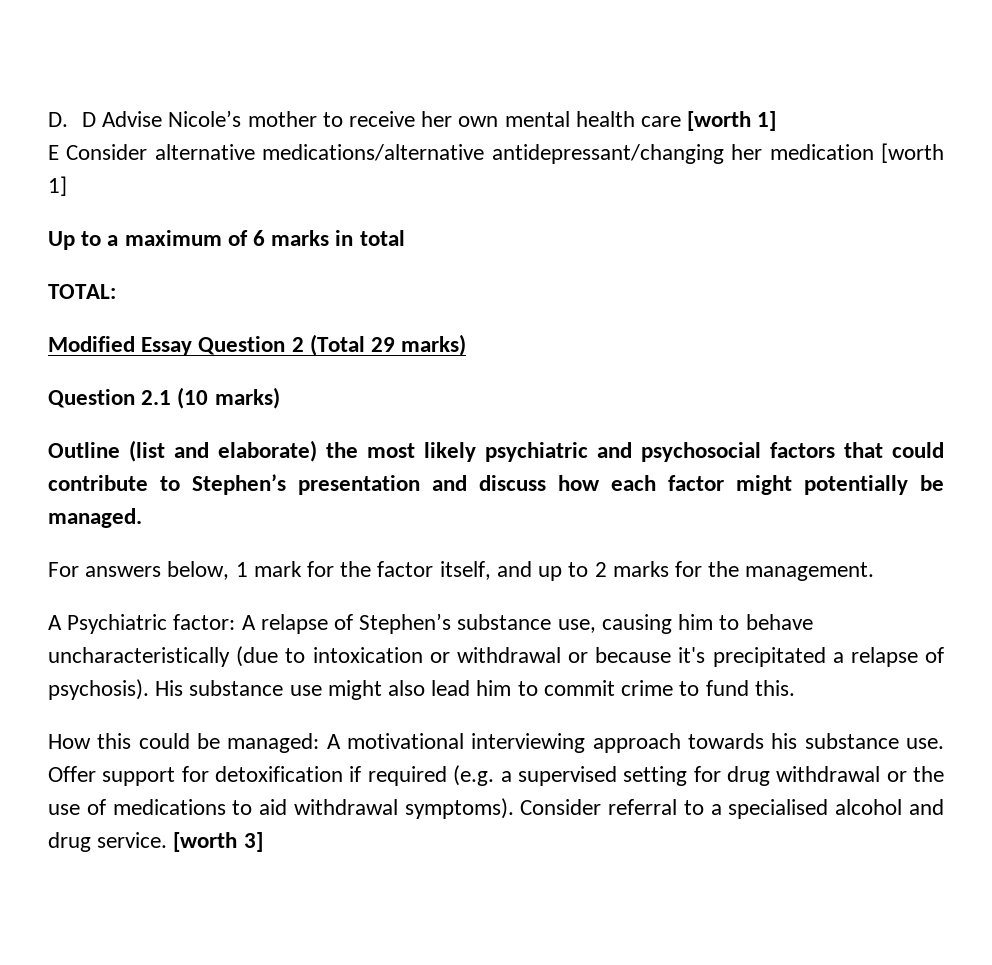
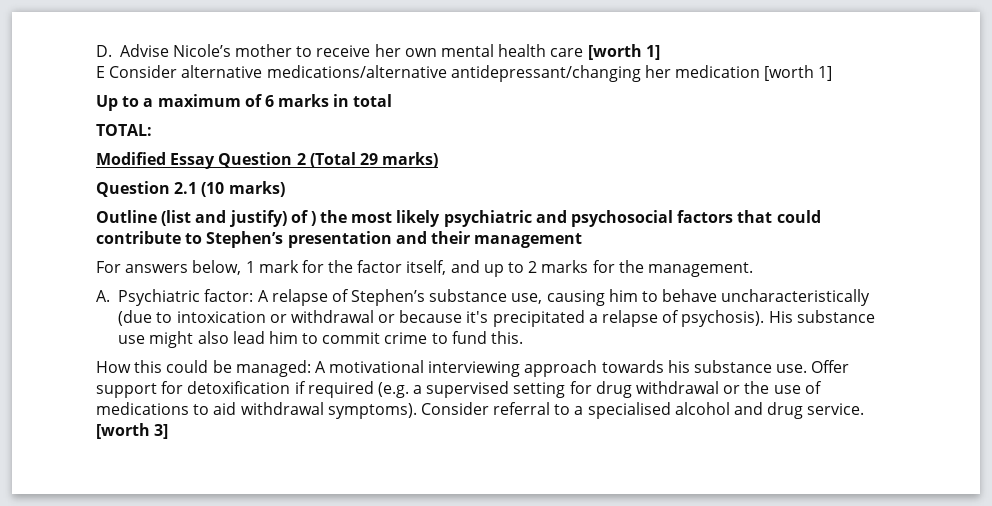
[81,112,96,127] D -> (112, 51) none
[218,440,317,462] elaborate) -> [228,210,316,227] justify) of )
[479,475,944,495] [48,508,142,528] discuss how each factor might potentially be managed. -> [430,231,583,248] their management
[48,615,62,630] A -> [96,290,110,302] A.

